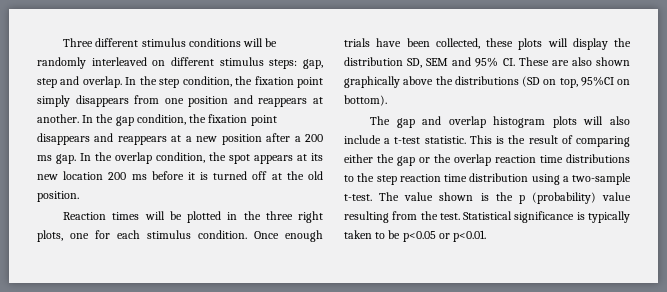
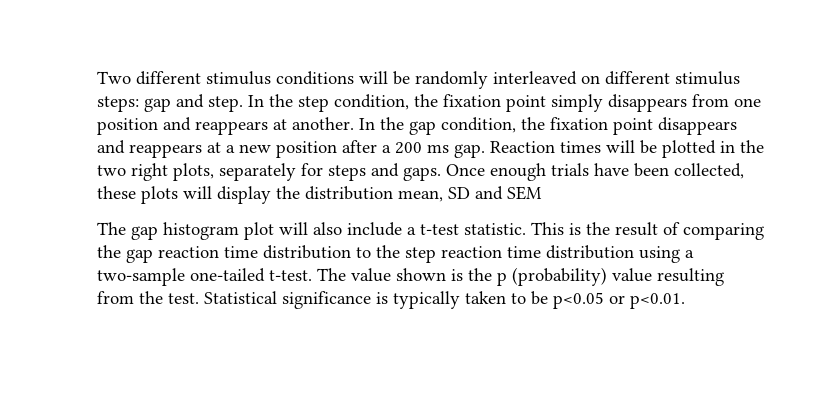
[63,38,94,47] Three -> [97,71,131,84] Two
[303,59,323,69] [37,76,122,88] gap, step and overlap. -> [144,94,243,112] gap and step.
[80,152,323,164] [37,171,323,180] [37,191,79,202] In the overlap condition, the spot appears at its new location 200 ms before it is turned off at the old position. // -> (485, 151) none
[265,211,293,220] three -> [97,165,126,176] two
[70,230,247,239] one for each stimulus condition. -> [219,163,441,181] separately for steps and gaps.
[407,57,630,68] [344,76,630,88] [344,95,387,106] [370,116,577,128] SD, SEM and 95% CI. These are also shown graphically above the distributions (SD on top, 95%CI on bottom). // The gap and overlap histogram plots -> [398,186,542,202] [97,222,274,240] mean, SD and SEM // The gap histogram plot
[344,154,630,166] either the gap or the overlap reaction time distributions -> [97,245,351,263] the gap reaction time distribution
(631, 179) none -> [190,268,265,282] one-tailed

